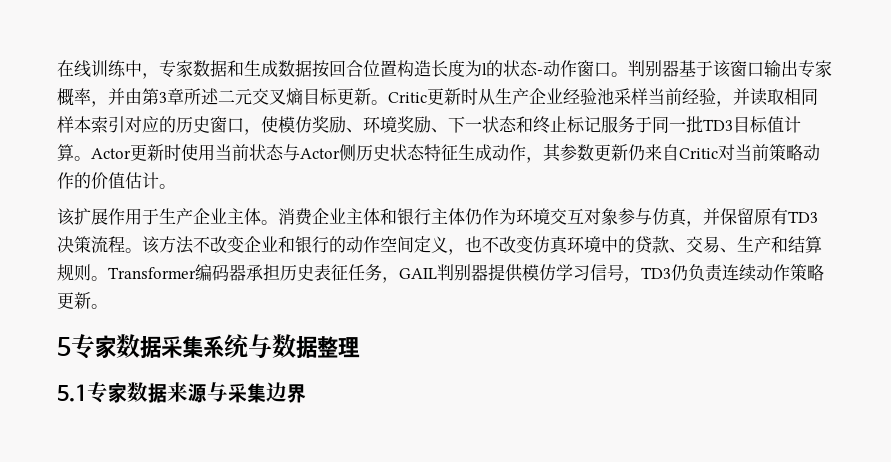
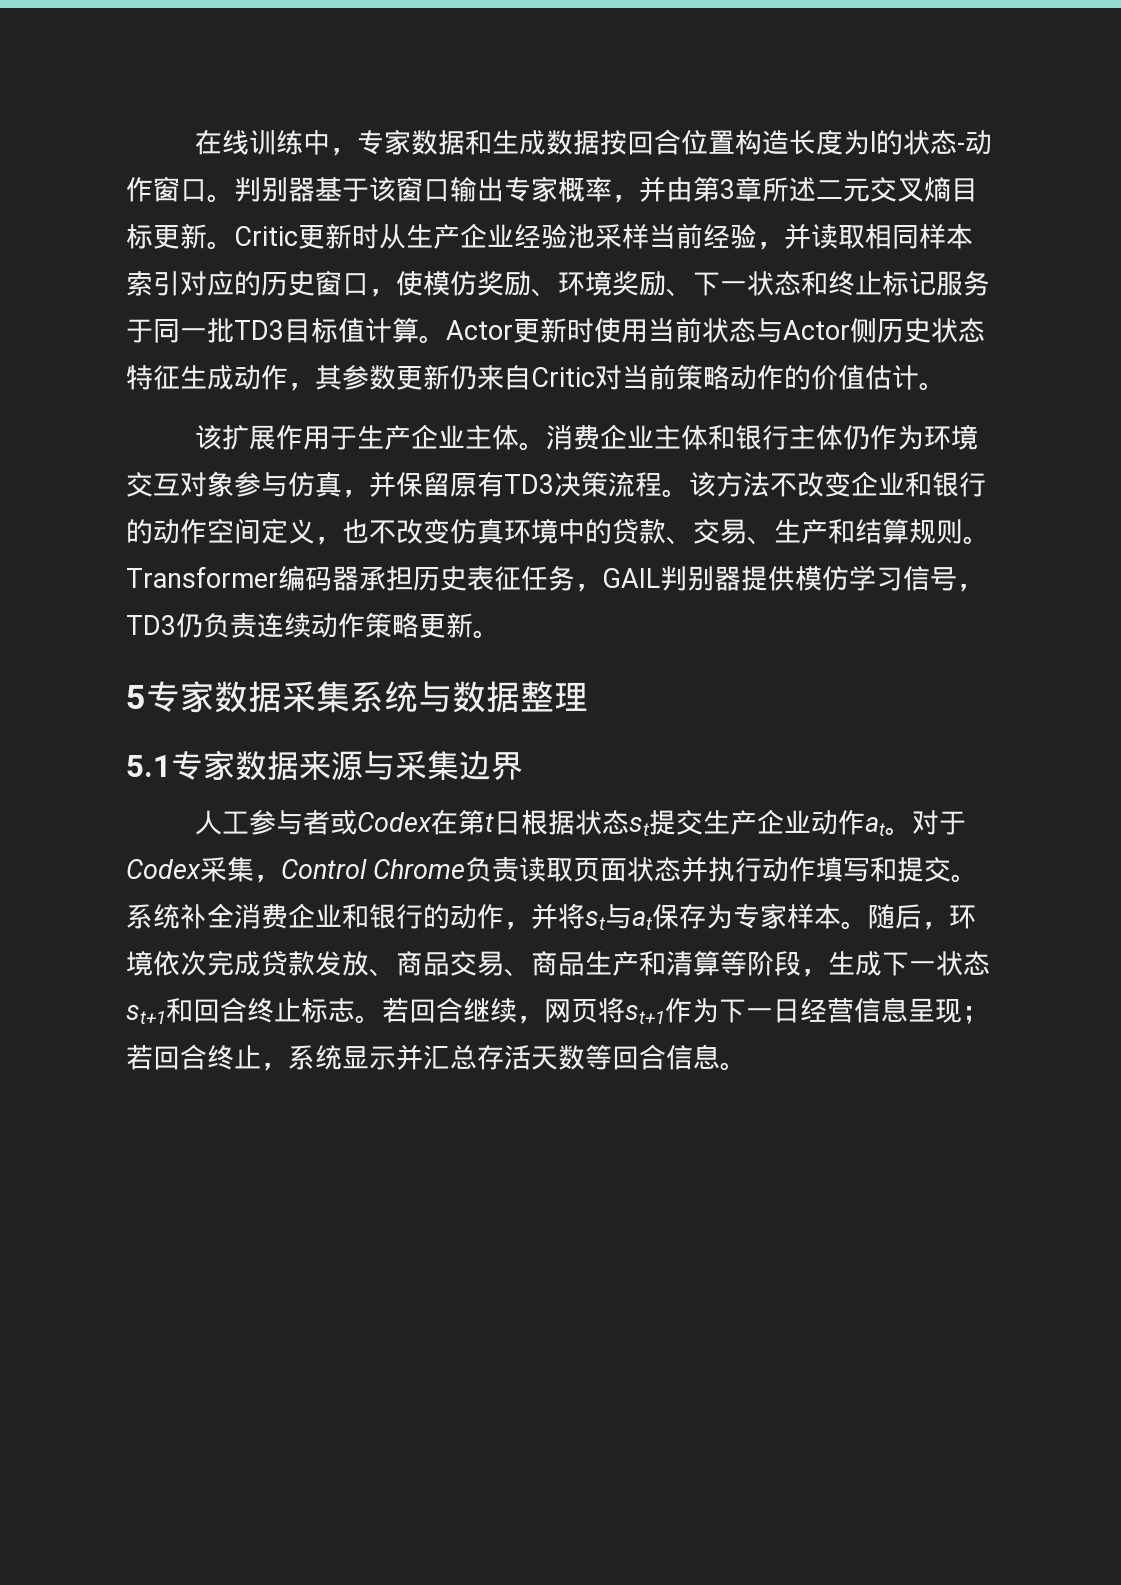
(306, 393) none -> [194,809,966,836] [126,856,979,883] [126,903,976,930] [126,950,990,977] [126,997,989,1024] [126,1044,747,1071] // 人工参与者或Codex在第t日根据状态st提交生产企业动作at。对于Codex采集，Control Chrome负责读取页面状态并执行动作填写和提交。系统补全消费企业和银行的动作，并将st与at保存为专家样本。随后，环境依次完成贷款发放、商品交易、商品生产和清算等阶段，生成下一状态st+1和回合终止标志。若回合继续，网页将st+1作为下一日经营信息呈现；若回合终止，系统显示并汇总存活天数等回合信息。

